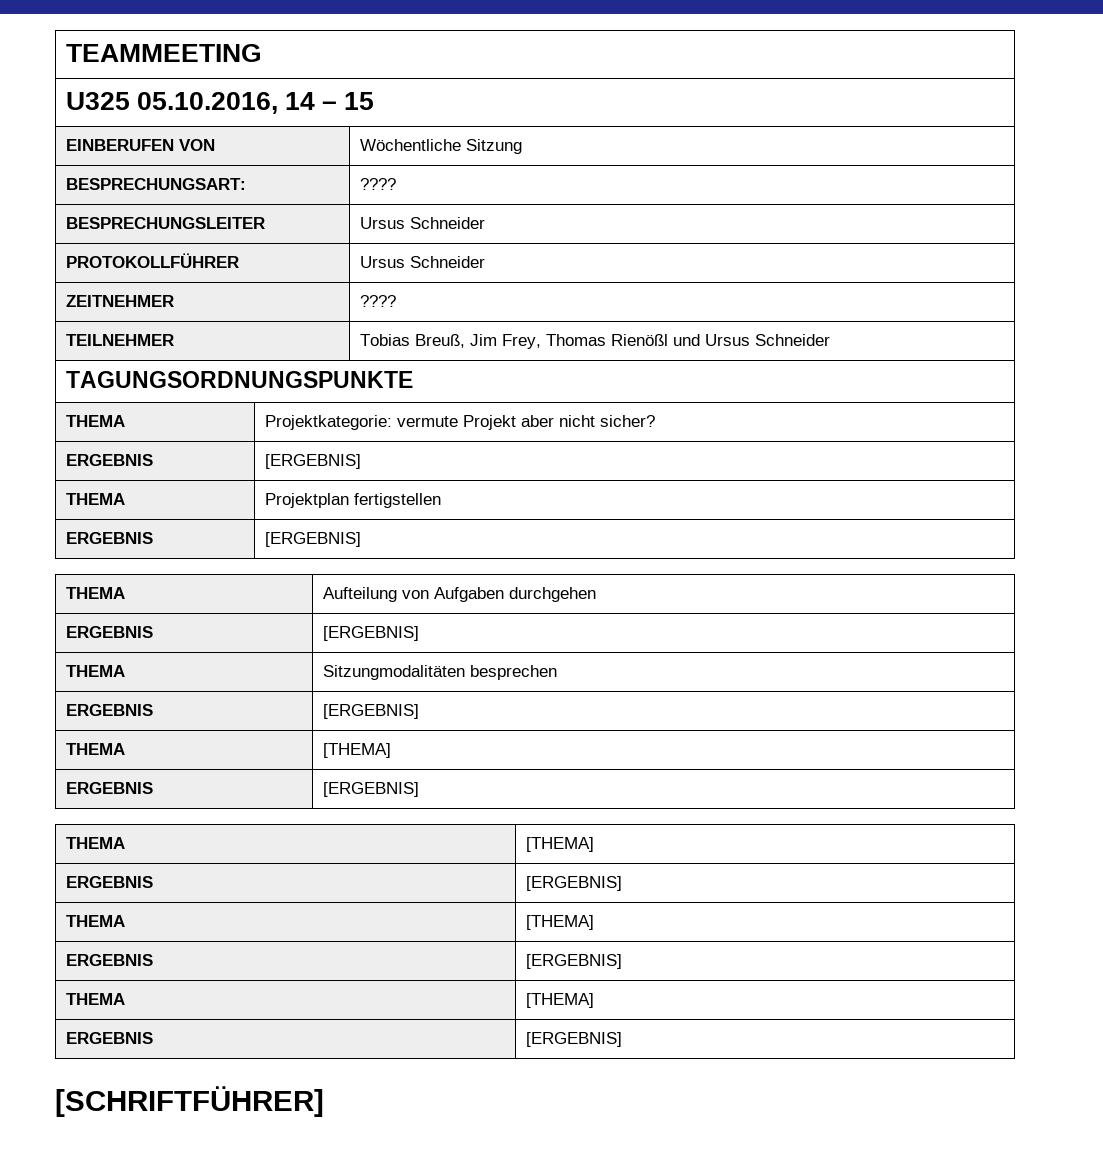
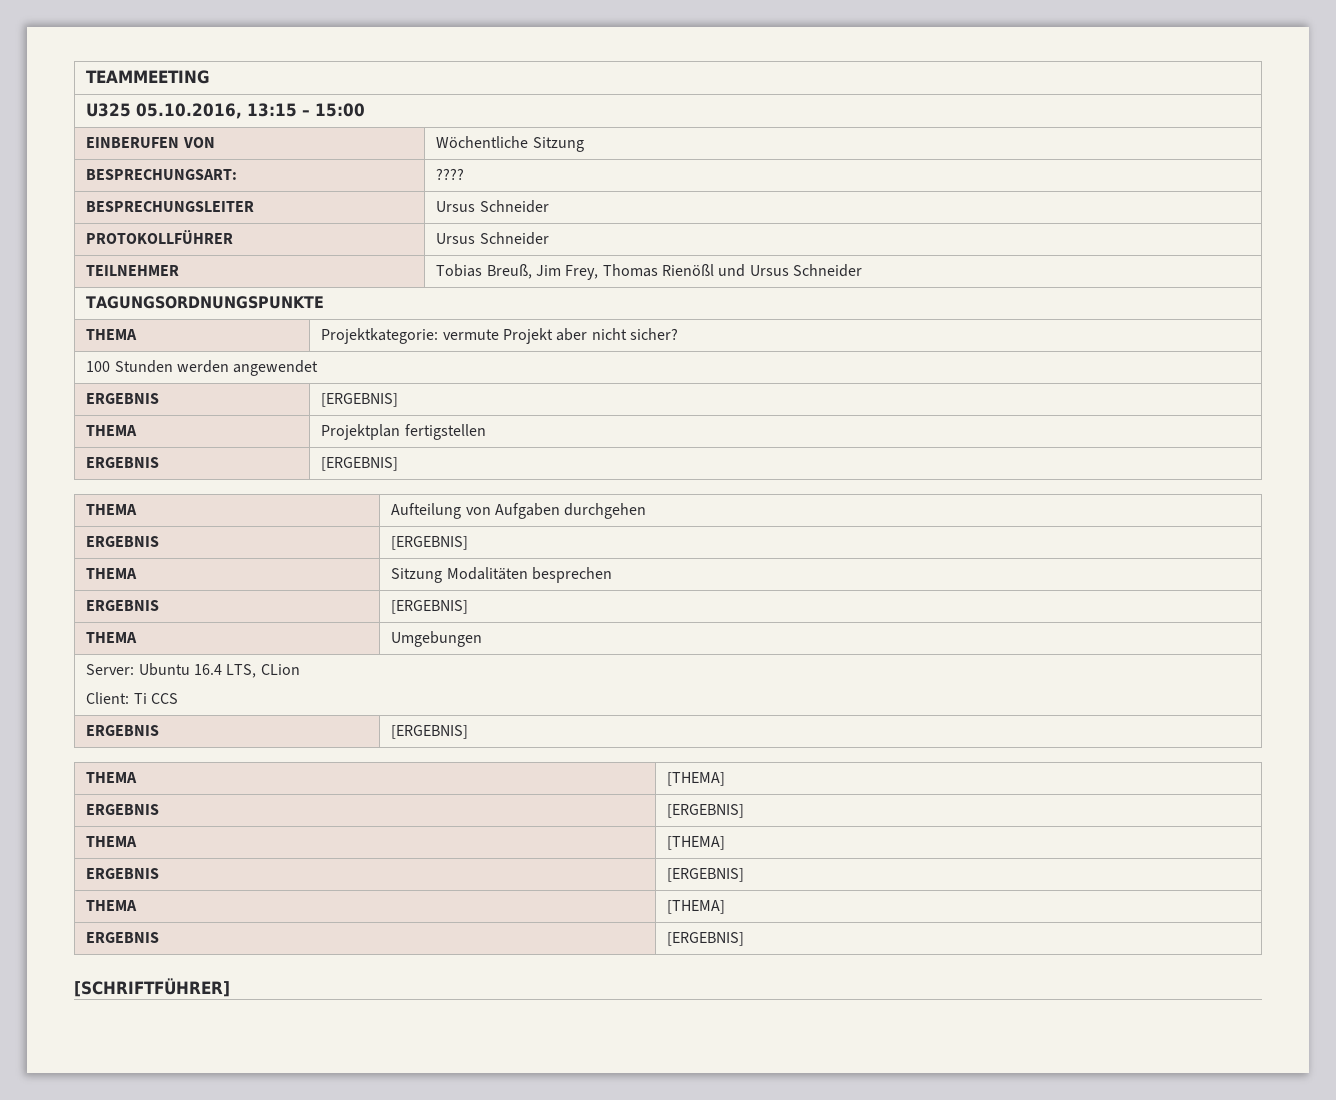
[284,92,375,110] 14 – 15 -> [247,103,366,117] 13:15 – 15:00
[65,295,174,307] [359,295,396,307] // ZEITNEHMER | ???? -> (549, 238) none
(655, 421) none -> [86,360,319,376] // 100 Stunden werden angewendet
[322,665,465,680] Sitzungmodalitäten -> [391,567,528,583] Sitzung Modalitäten
[322,743,391,758] [THEMA] -> [391,631,483,647] [86,663,300,678] [86,692,178,704] Umgebungen // Server: Ubuntu 16.4 LTS, CLion // Client: Ti CCS

